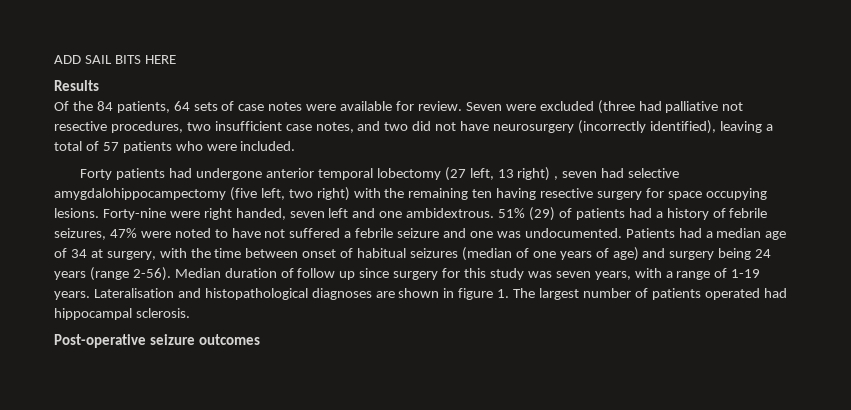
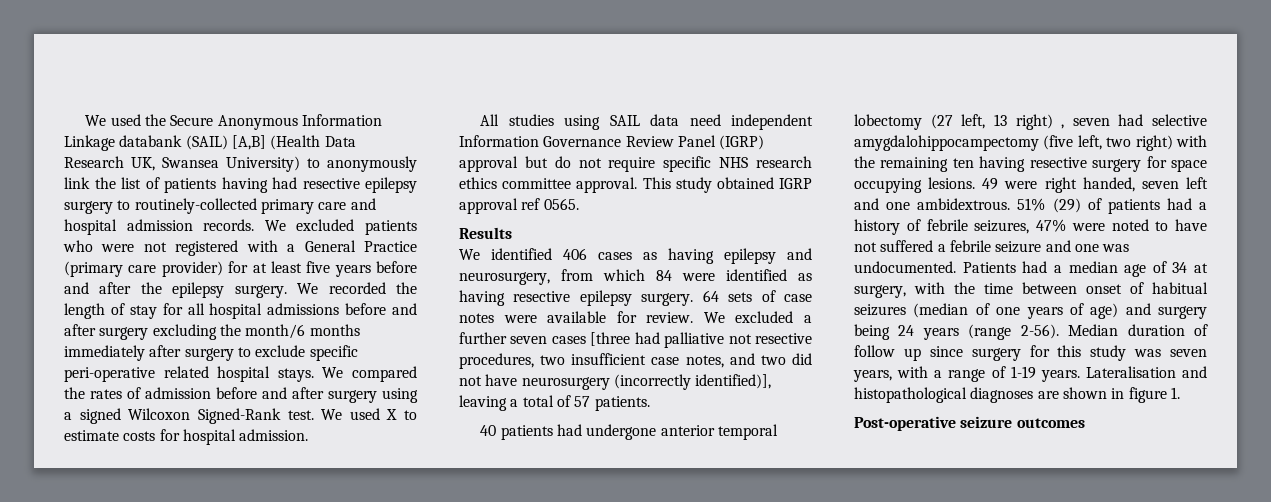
[54,55,176,64] [54,80,99,91] [54,101,170,113] ADD SAIL BITS HERE // Results // Of the 84 patients, -> [85,114,382,130] [64,135,356,151] [64,156,417,172] [64,177,417,193] [64,198,376,214] [64,219,417,235] [63,240,417,256] [64,261,417,277] [64,282,417,298] [64,303,417,319] [64,324,360,340] [64,345,358,361] [64,366,417,382] [64,387,418,403] [64,408,417,424] [64,429,309,445] [480,114,813,130] [459,135,765,150] [459,156,812,172] [459,177,812,193] [459,198,579,214] [459,227,512,239] [459,248,812,264] [459,269,812,285] [459,290,694,306] We used the Secure Anonymous Information Linkage databank (SAIL) [A,B] (Health Data Research UK, Swansea University) to anonymously link the list of patients having had resective epilepsy surgery to routinely-collected primary care and hospital admission records. We excluded patients who were not registered with a General Practice (primary care provider) for at least five years before and after the epilepsy surgery. We recorded the length of stay for all hospital admissions before and after surgery excluding the month/6 months immediately after surgery to exclude specific peri-operative related hospital stays. We compared the rates of admission before and after surgery using a signed Wilcoxon Signed-Rank test. We used X to estimate costs for hospital admission. // All studies using SAIL data need independent Information Governance Review Panel (IGRP) approval but do not require specific NHS research ethics committee approval. This study obtained IGRP approval ref 0565. // Results // We identified 406 cases as having epilepsy and neurosurgery, from which 84 were identified as having resective epilepsy surgery.
[465,100,635,114] Seven were excluded (three -> [703,311,812,323] [459,332,631,346] We excluded a further seven cases [three
[649,120,716,134] identified), -> [695,374,772,389] identified)],
[122,141,296,153] [80,169,113,180] patients who were included. // Forty -> [594,396,650,411] [480,425,497,436] patients. // 40
[102,208,166,220] Forty-nine -> [982,178,999,190] 49
[513,288,787,300] [54,308,190,320] The largest number of patients operated had hippocampal sclerosis. -> (1180, 393) none

